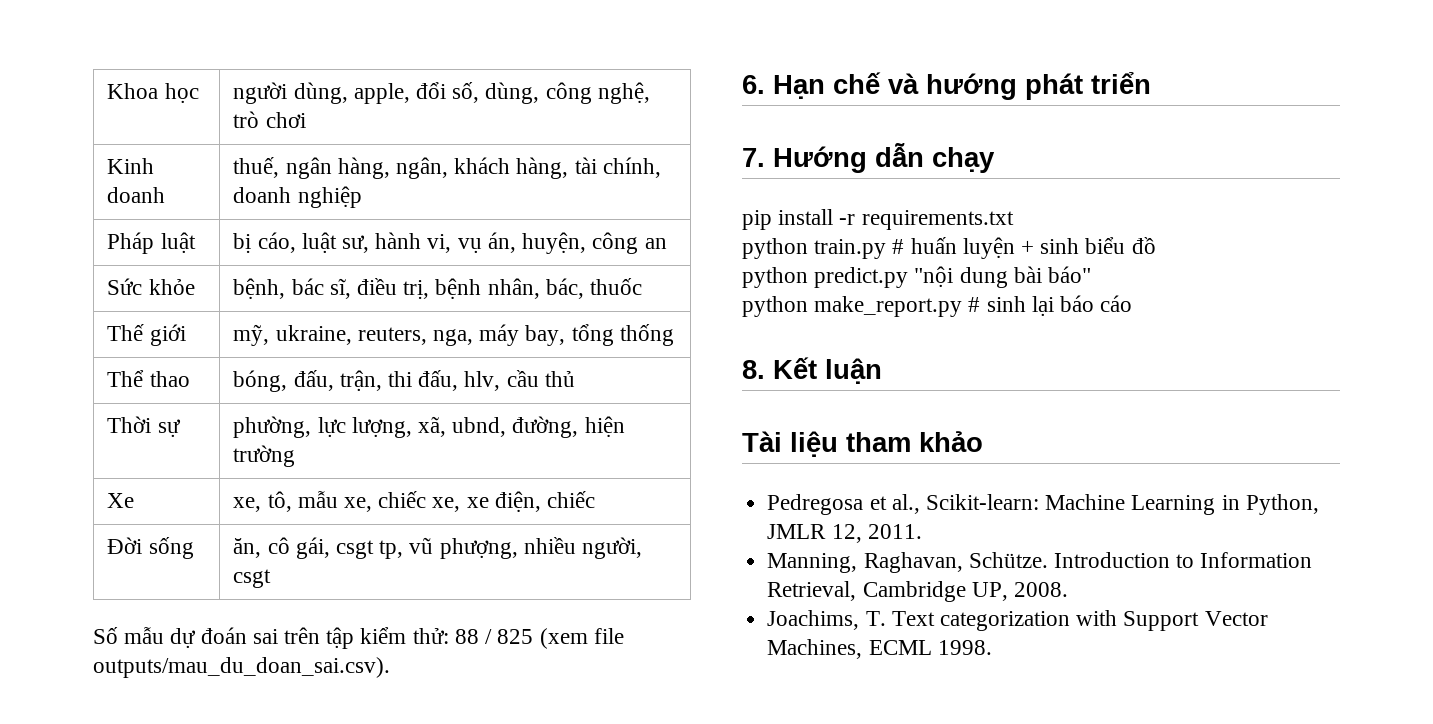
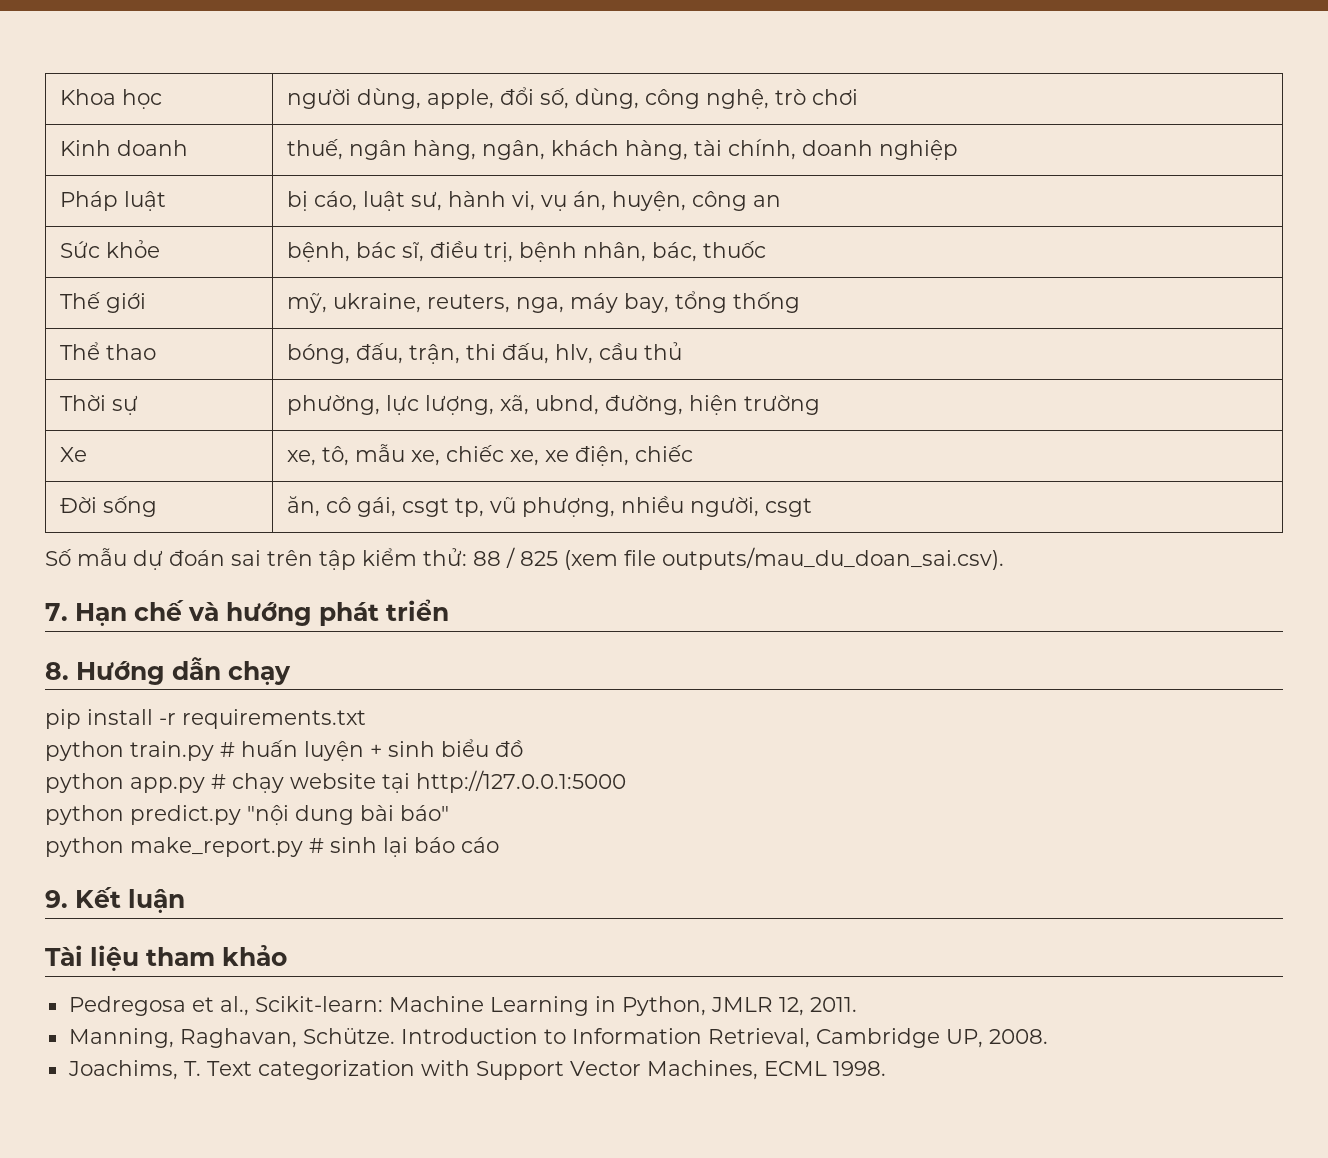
[742,75,765,94] 6. -> [45,603,68,621] 7.
[742,148,765,167] 7. -> [45,662,69,680] 8.
(1156, 245) none -> [45,770,626,793] // python app.py # chạy website tại http://127.0.0.1:5000
[742,360,765,379] 8. -> [45,890,68,908] 9.

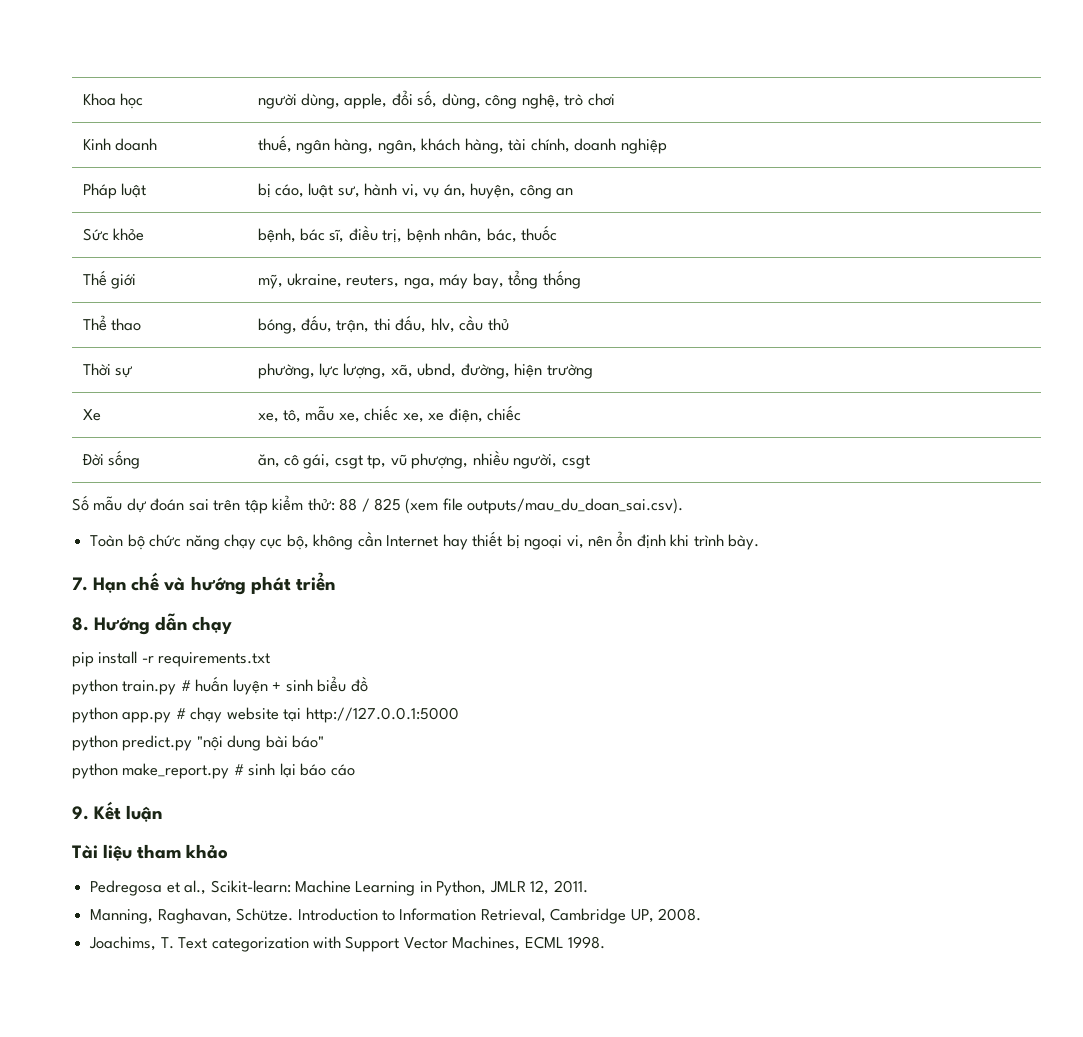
(1004, 558) none -> [90,531,760,550] // Toàn bộ chức năng chạy cục bộ, không cần Internet hay thiết bị ngoại vi, nên ổn định khi trình bày.

